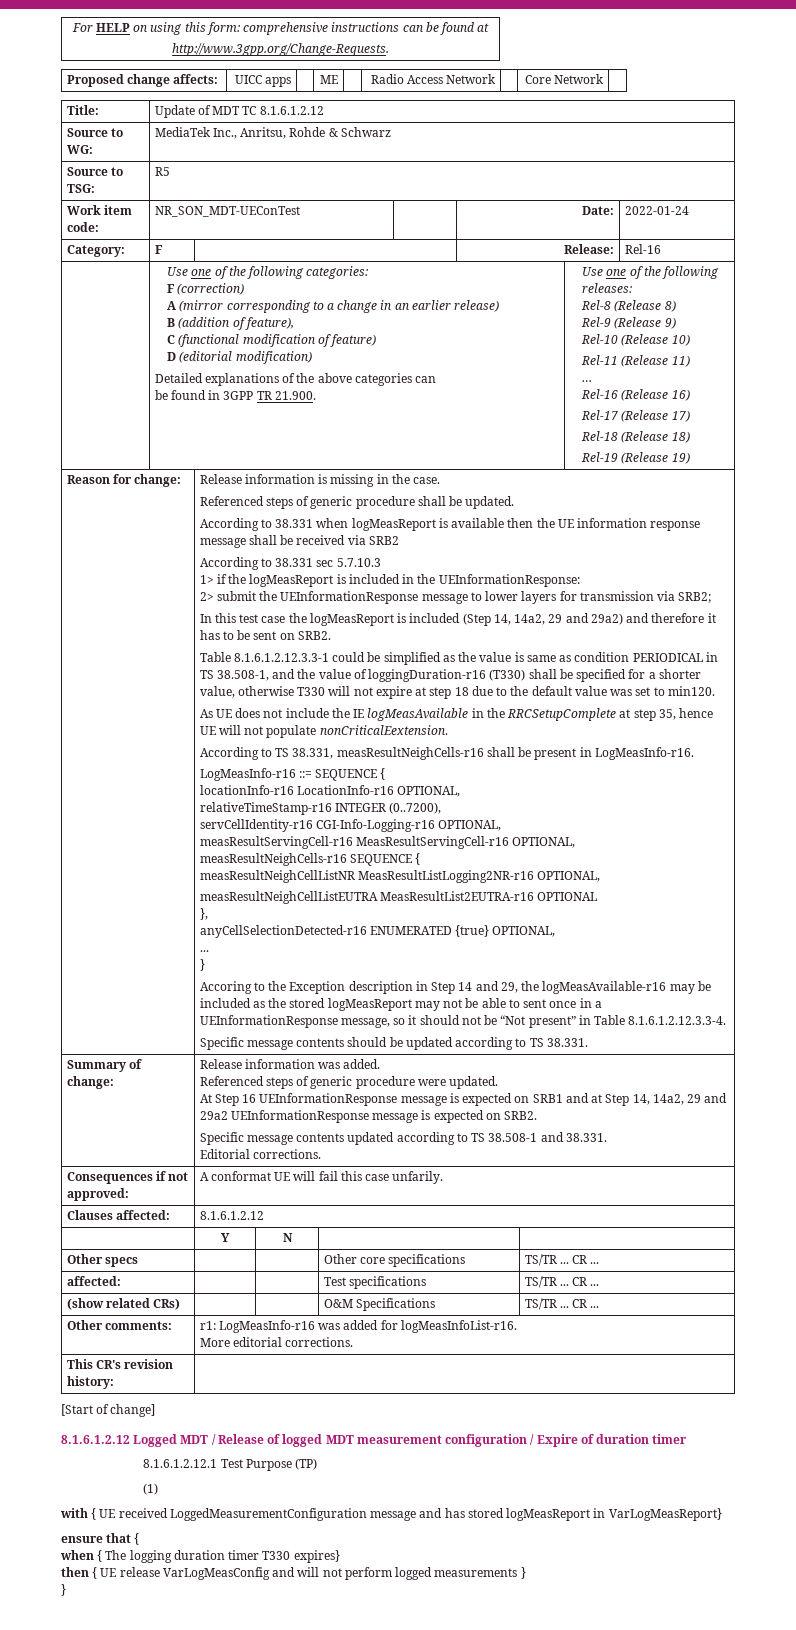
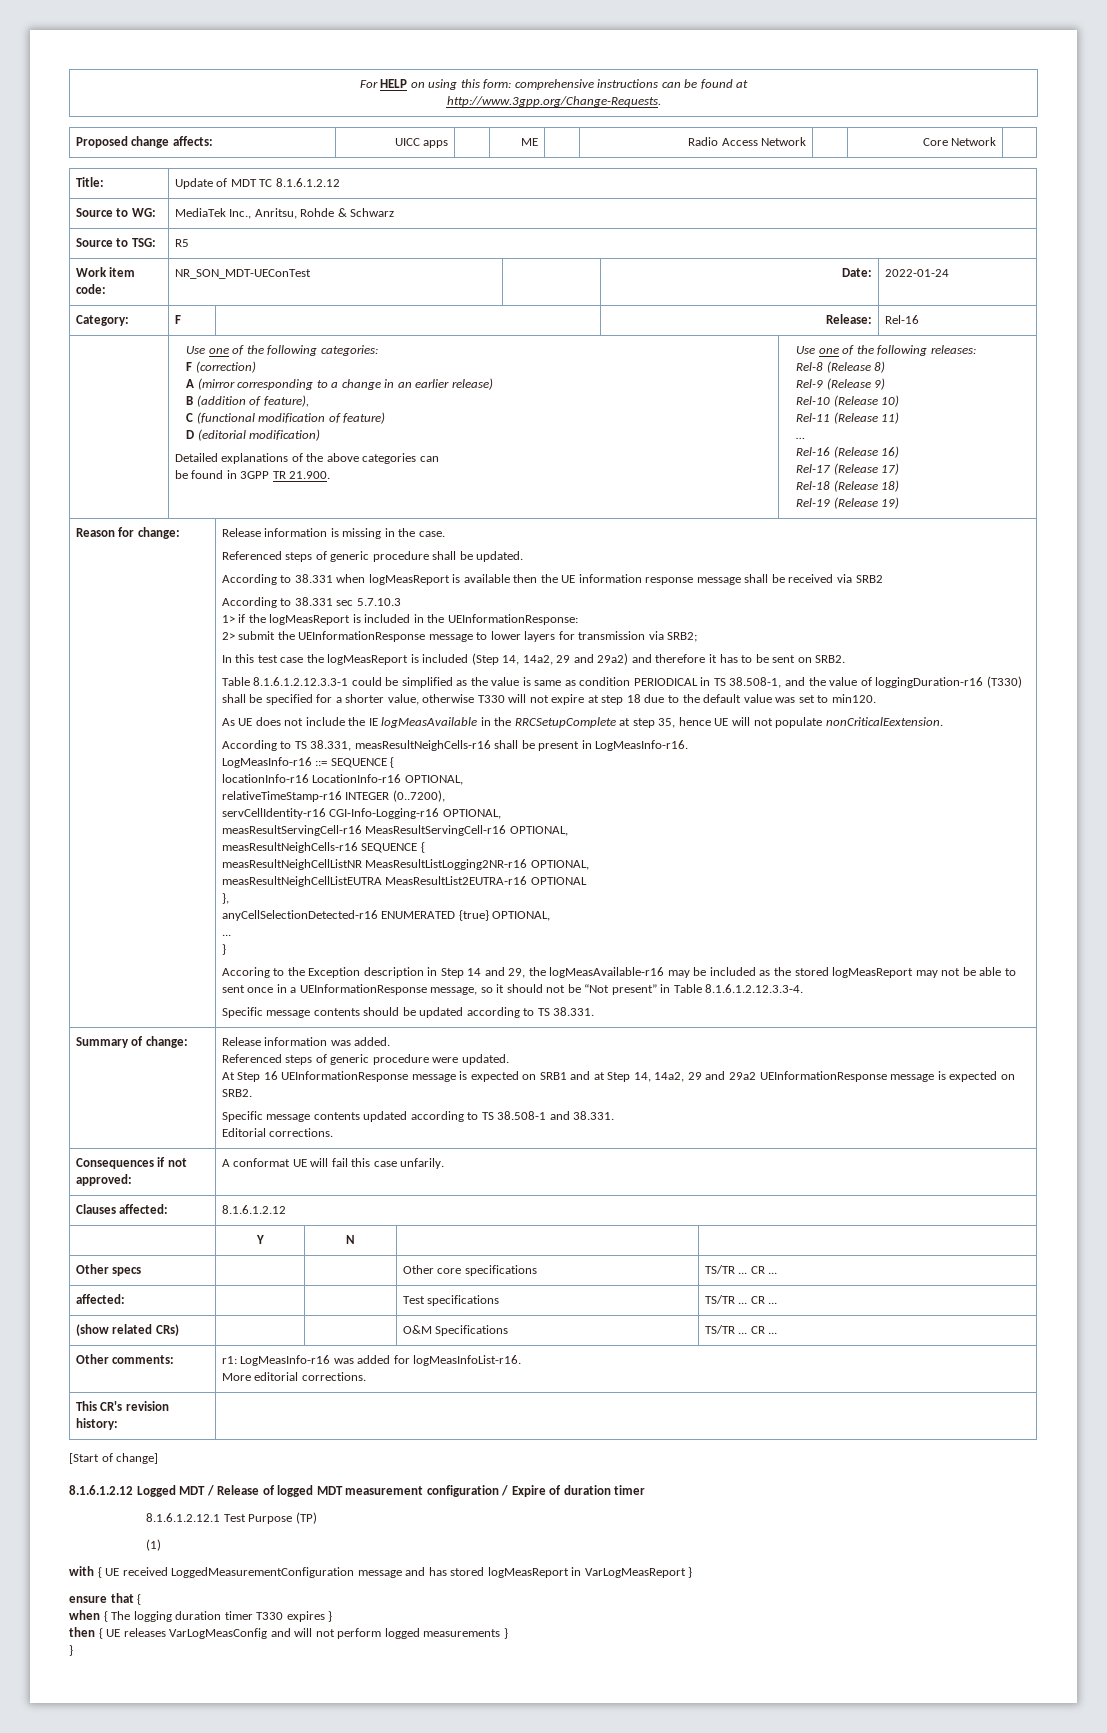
[608,1508,722,1521] VarLogMeasReport} -> [584,1567,693,1578] VarLogMeasReport }
[293,1550,340,1563] expires} -> [286,1611,333,1622] expires }
[119,1567,160,1577] release -> [123,1628,166,1637] releases

